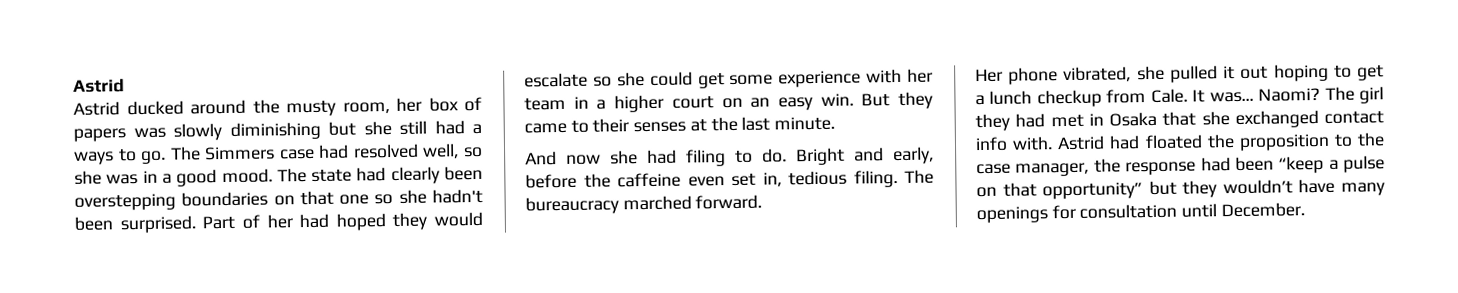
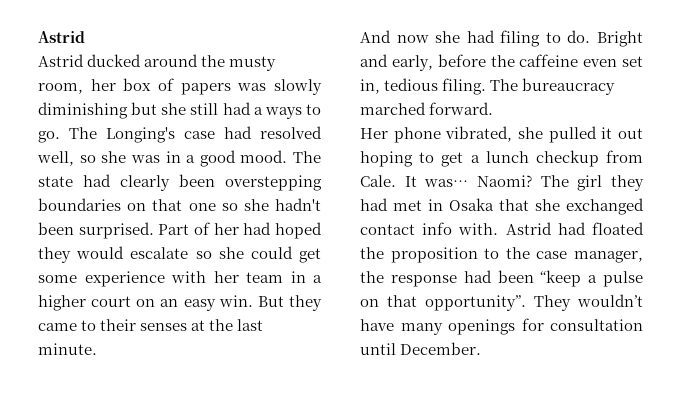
[204,146,276,161] Simmers -> [106,127,175,143] Longing's
[1042,180,1218,200] opportunity” but they -> [425,295,571,311] opportunity”. They

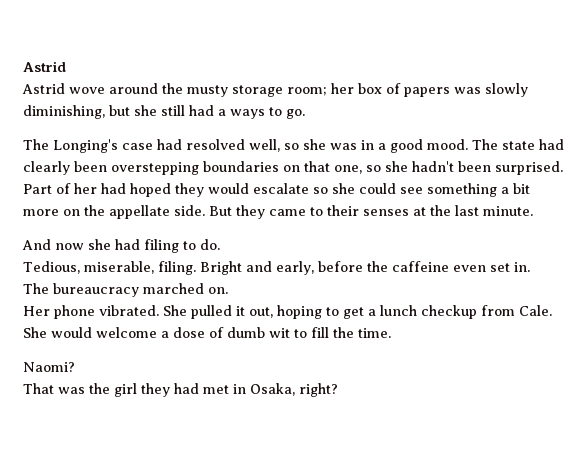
[87,54,142,67] ducked -> [69,87,105,94] wove
[38,83,83,94] room, -> [232,85,327,97] storage room;
[38,102,128,119] diminishing -> [23,105,105,119] diminishing,
(60, 137) none -> (305, 114) //
[188,203,216,211] one -> [334,165,362,174] one,
[298,248,321,263] [38,271,322,287] [38,295,253,311] get some experience with her team in a higher court on an easy win. -> [400,183,530,197] [23,205,205,219] see something a bit more on the appellate side.
(591, 36) none -> [23,261,196,275] // Tedious, miserable, filing.
[360,78,487,95] in, tedious filing. -> [513,262,530,272] in. //
[429,102,494,115] forward. -> [208,287,228,294] on.
[445,126,543,142] vibrated, she -> [99,305,187,316] vibrated. She
[618,128,643,139] out -> [249,307,273,318] out,
[404,175,569,187] It was… Naomi? The -> [23,327,391,338] [23,362,75,372] [23,383,110,394] She would welcome a dose of dumb wit to fill the time. // Naomi? // That was the
[449,198,644,215] [360,222,644,235] [360,247,643,263] [360,270,643,287] [360,294,643,311] [360,318,643,335] [360,342,482,355] Osaka that she exchanged contact info with. Astrid had floated the proposition to the case manager, the response had been “keep a pulse on that opportunity”. They wouldn’t have many openings for consultation until December. -> [250,383,338,397] Osaka, right?

